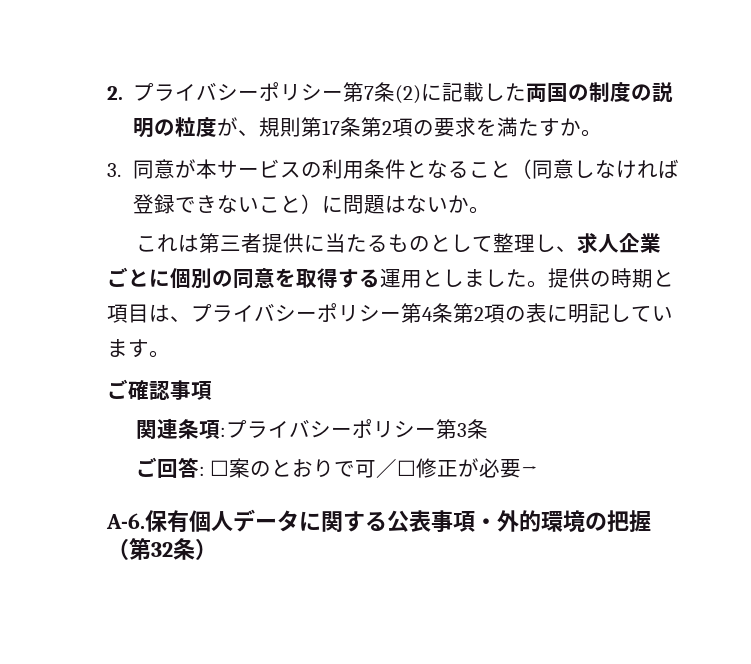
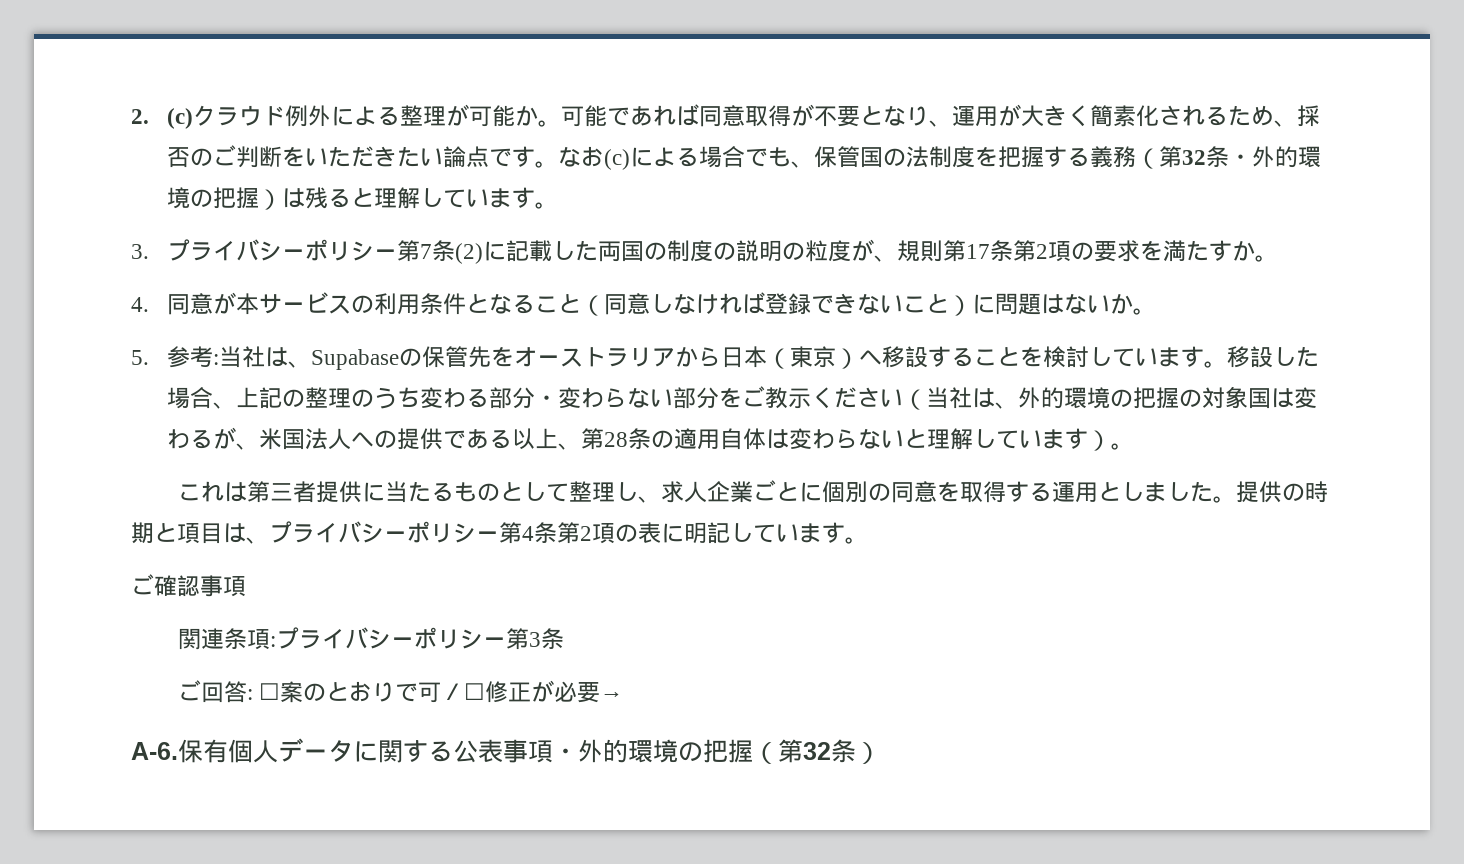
(123, 93) none -> [167,104,1321,129] [167,145,1322,170] [167,187,559,210] [131,244,149,259] (c)クラウド例外による整理が可能か。可能であれば同意取得が不要となり、運用が大きく簡素化されるため、採否のご判断をいただきたい論点です。なお(c)による場合でも、保管国の法制度を把握する義務（第32条・外的環境の把握）は残ると理解しています。 // 3.
[107,163,121,177] 3. -> [131,297,149,312] 4.
(490, 210) none -> [131,346,1320,370] [167,386,1318,410] [167,427,1135,451] // 5.参考:当社は、Supabaseの保管先をオーストラリアから日本（東京）へ移設することを検討しています。移設した場合、上記の整理のうち変わる部分・変わらない部分をご教示ください（当社は、外的環境の把握の対象国は変わるが、米国法人への提供である以上、第28条の適用自体は変わらないと理解しています）。

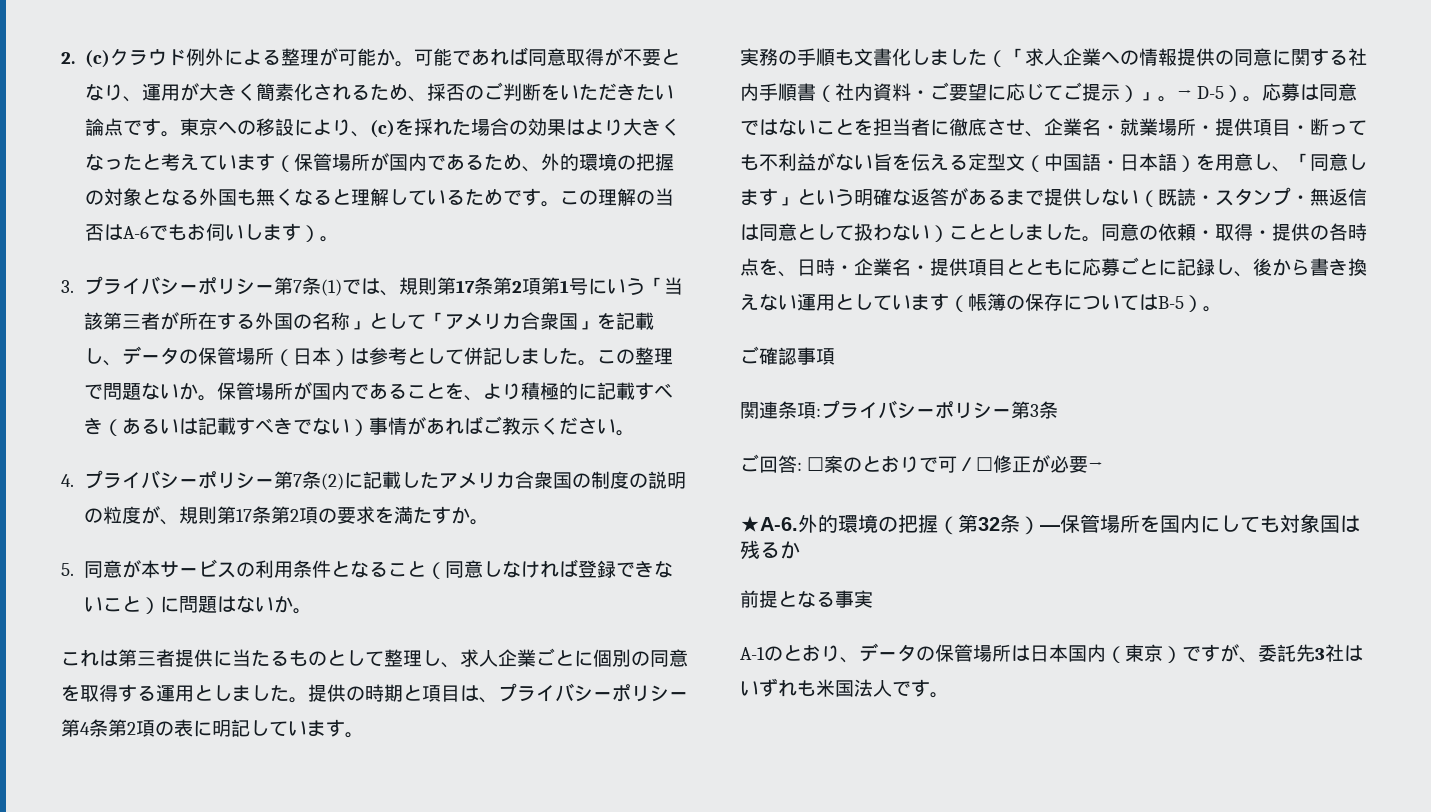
[558,146,1322,170] [167,187,559,210] [131,244,149,259] なお(c)による場合でも、保管国の法制度を把握する義務（第32条・外的環境の把握）は残ると理解しています。 // 3. -> [179,118,680,138] [84,153,674,172] [84,188,674,207] [84,223,339,242] [61,276,683,296] [83,312,654,330] [83,346,673,366] [83,382,673,401] [83,416,635,436] [61,474,74,487] 東京への移設により、(c)を採れた場合の効果はより大きくなったと考えています（保管場所が国内であるため、外的環境の把握の対象となる外国も無くなると理解しているためです。この理解の当否はA-6でもお伺いします）。 // 3.プライバシーポリシー第7条(1)では、規則第17条第2項第1号にいう「当該第三者が所在する外国の名称」として「アメリカ合衆国」を記載し、データの保管場所（日本）は参考として併記しました。この整理で問題ないか。保管場所が国内であることを、より積極的に記載すべき（あるいは記載すべきでない）事情があればご教示ください。 // 4.
[598,241,622,262] 両 -> [438,471,553,489] アメリカ合衆
[131,297,149,312] 4. -> [61,563,74,576] 5.
[131,346,1320,370] [167,386,1318,410] [167,427,1135,451] // 5.参考:当社は、Supabaseの保管先をオーストラリアから日本（東京）へ移設することを検討しています。移設した場合、上記の整理のうち変わる部分・変わらない部分をご教示ください（当社は、外的環境の把握の対象国は変わるが、米国法人への提供である以上、第28条の適用自体は変わらないと理解しています）。 -> (312, 611) none
(868, 540) none -> [740,48,1367,67] [740,82,1358,102] [740,118,1367,137] [740,153,1367,172] [740,187,1367,207] [740,223,1367,242] [740,257,1367,277] [740,293,1222,312] // 実務の手順も文書化しました（「求人企業への情報提供の同意に関する社内手順書（社内資料・ご要望に応じてご提示）」。→ D-5）。応募は同意ではないことを担当者に徹底させ、企業名・就業場所・提供項目・断っても不利益がない旨を伝える定型文（中国語・日本語）を用意し、「同意します」という明確な返答があるまで提供しない（既読・スタンプ・無返信は同意として扱わない）こととしました。同意の依頼・取得・提供の各時点を、日時・企業名・提供項目とともに応募ごとに記録し、後から書き換えない運用としています（帳簿の保存についてはB-5）。
[131,738,578,763] A-6.保有個人データに関する公表事項・ -> [740,516,798,532] ★A-6.
(881, 753) none -> [1040,514,1360,533] [740,540,800,560] [740,590,873,608] [740,643,1363,663] [740,678,949,698] —保管場所を国内にしても対象国は残るか // 前提となる事実 // A-1のとおり、データの保管場所は日本国内（東京）ですが、委託先3社はいずれも米国法人です。

